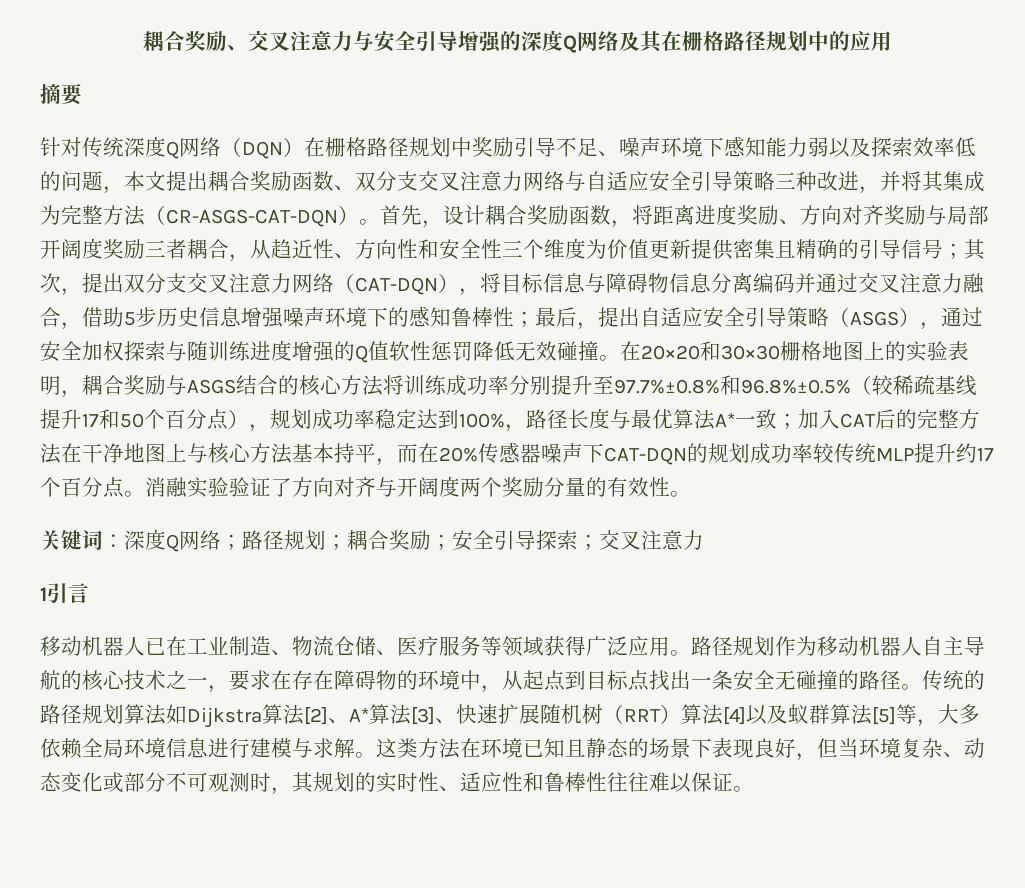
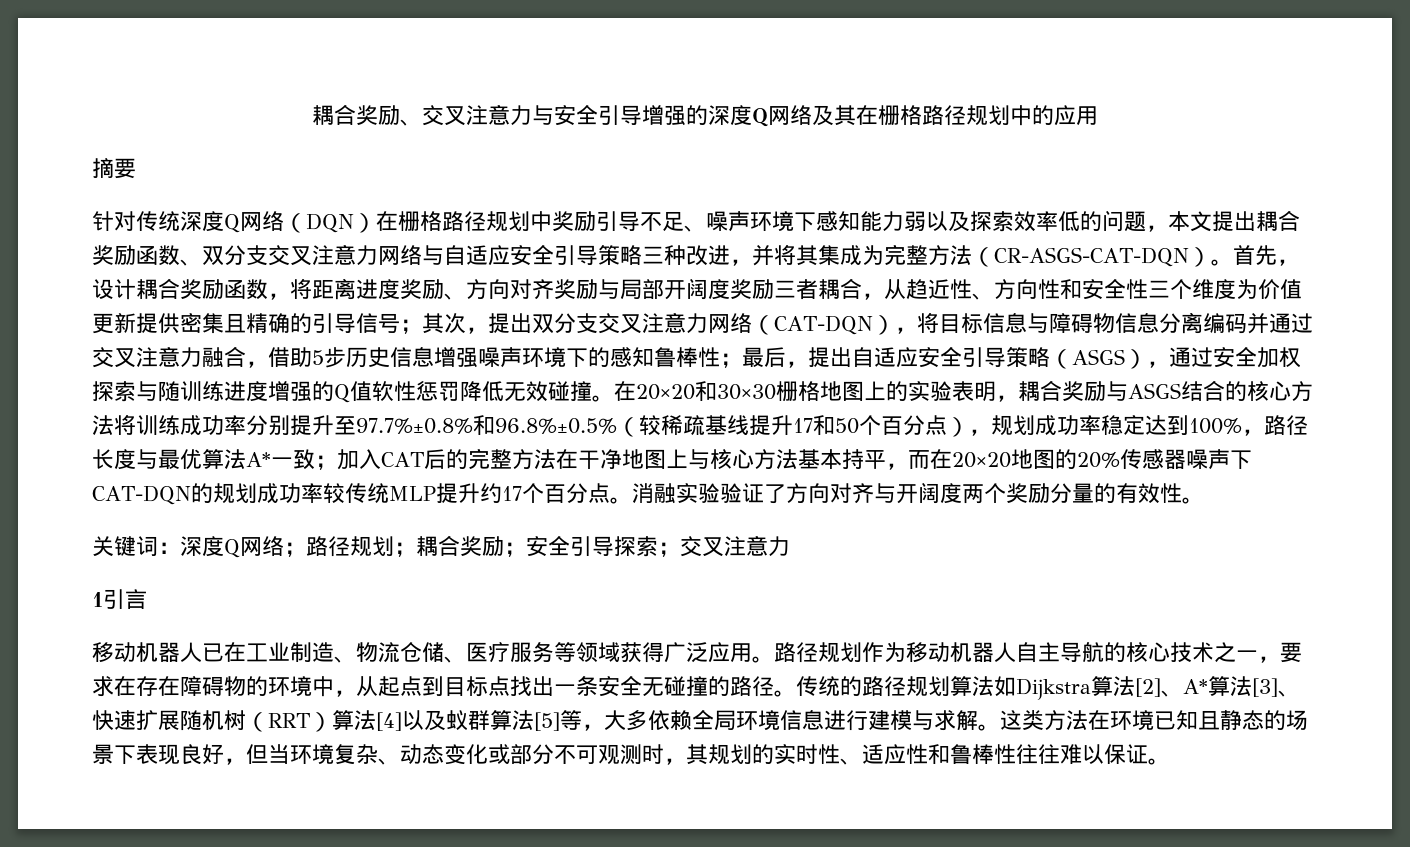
(439, 453) none -> [951,449,1077,469] 20×20地图的

